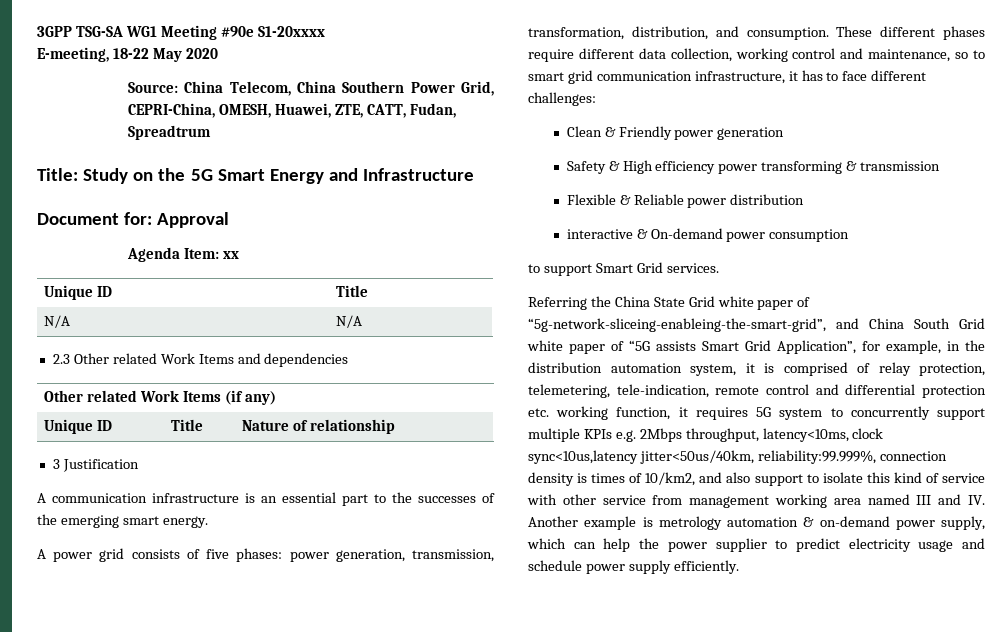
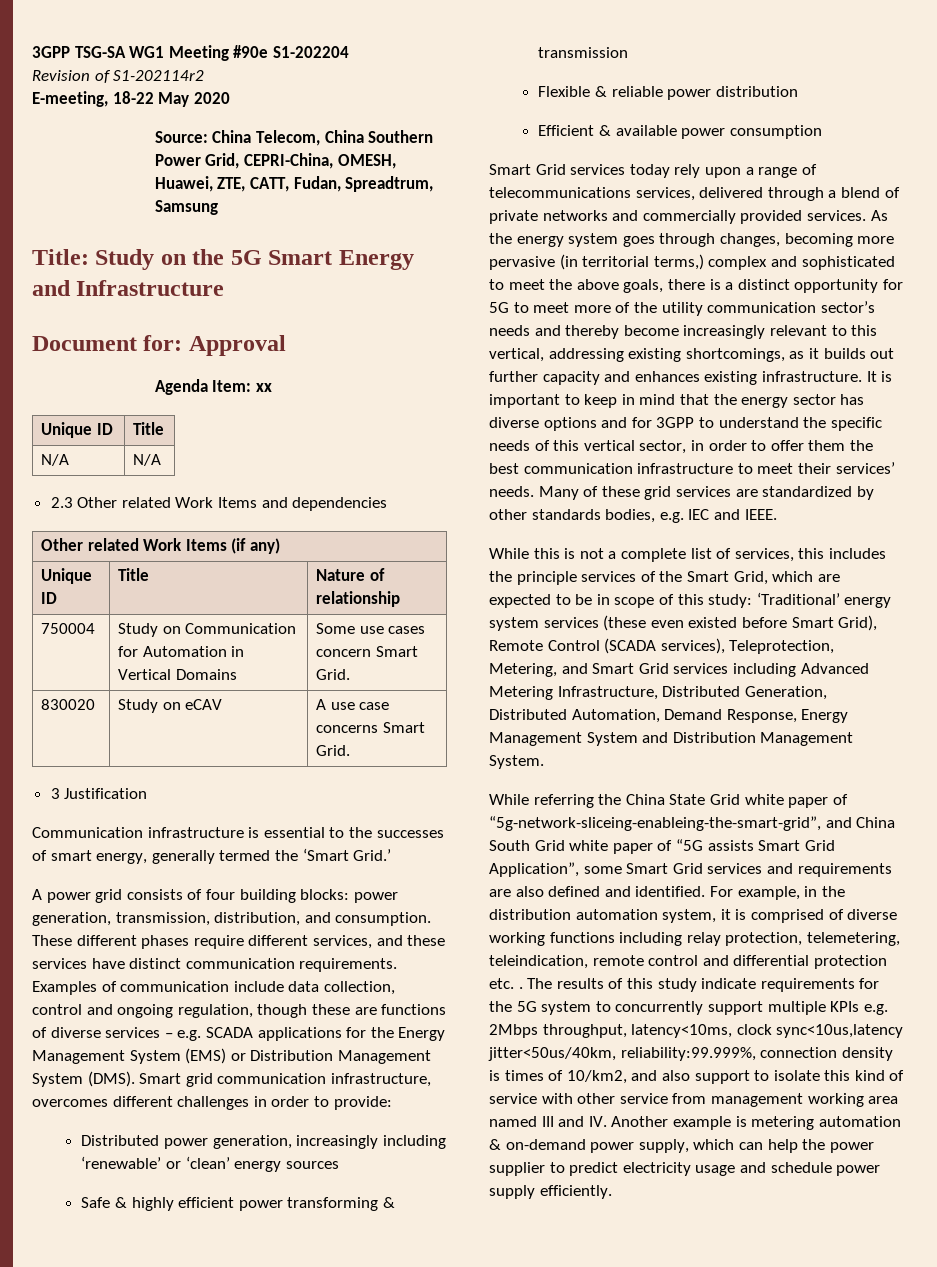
[257,26,325,37] S1-20xxxx -> [272,46,349,58] [32,70,205,83] S1-202204 // Revision of S1-202114r2
[128,125,212,140] Spreadtrum -> [345,176,434,192] [154,200,218,215] Spreadtrum, Samsung
[52,459,139,472] [37,492,495,506] [37,514,208,528] // 3 Justification // A communication infrastructure is an essential part to the successes of the emerging smart energy. -> [41,623,96,634] [118,623,297,637] [118,646,245,657] [118,669,237,680] [316,623,426,634] [316,646,418,657] [316,669,351,680] [41,699,96,710] [118,699,223,713] [316,699,390,710] [316,722,425,733] [316,745,351,756] [50,788,148,799] [32,827,444,838] [32,848,392,864] // 750004 | Study on Communication for Automation in Vertical Domains | Some use cases concern Smart Grid. // 830020 | Study on eCAV | A use case concerns Smart Grid. // 3 Justification // Communication infrastructure is essential to the successes of smart energy, generally termed the ‘Smart Grid.’
[206,548,283,562] five phases: -> [205,889,350,903] four building blocks:
[528,27,624,40] transformation, -> (210, 919) none
(634, 53) none -> [312,935,446,949] [32,958,398,972] [32,981,284,995] services, and these services have distinct communication requirements. Examples of communication include
[735,48,986,62] [528,70,927,84] [528,92,596,106] [566,126,785,140] [566,160,716,174] working control and maintenance, so to smart grid communication infrastructure, it has to face different challenges: // Clean & Friendly power generation // Safety & High efficiency -> [32,1004,447,1018] [32,1027,446,1041] [32,1048,431,1064] [32,1071,431,1087] [32,1096,392,1110] [81,1135,446,1149] [81,1156,339,1172] [81,1197,235,1211] control and ongoing regulation, though these are functions of diverse services – e.g. SCADA applications for the Energy Management System (EMS) or Distribution Management System (DMS). Smart grid communication infrastructure, overcomes different challenges in order to provide: // Distributed power generation, increasingly including ‘renewable’ or ‘clean’ energy sources // Safe & highly efficient
[633,194,684,205] Reliable -> [611,86,663,97] reliable
[566,228,723,239] interactive & On-demand -> [538,125,677,136] Efficient & available
[528,262,719,276] [528,297,587,310] to support Smart Grid services. // Referring -> [489,164,817,178] [489,187,900,201] [489,210,888,224] [489,233,895,247] [489,254,895,270] [489,279,903,293] [489,301,875,316] [489,325,878,339] [489,348,895,362] [489,371,893,385] [489,394,865,408] [489,417,882,431] [489,440,873,454] [489,462,895,474] [489,486,874,500] [489,509,777,523] [489,548,886,562] [489,571,840,585] [489,592,892,608] [489,615,878,631] [489,638,835,654] [489,663,869,677] [489,686,827,700] [489,709,849,723] [489,732,854,746] [489,755,544,769] [489,794,594,808] Smart Grid services today rely upon a range of telecommunications services, delivered through a blend of private networks and commercially provided services. As the energy system goes through changes, becoming more pervasive (in territorial terms,) complex and sophisticated to meet the above goals, there is a distinct opportunity for 5G to meet more of the utility communication sector’s needs and thereby become increasingly relevant to this vertical, addressing existing shortcomings, as it builds out further capacity and enhances existing infrastructure. It is important to keep in mind that the energy sector has diverse options and for 3GPP to understand the specific needs of this vertical sector, in order to offer them the best communication infrastructure to meet their services’ needs. Many of these grid services are standardized by other standards bodies, e.g. IEC and IEEE. // While this is not a complete list of services, this includes the principle services of the Smart Grid, which are expected to be in scope of this study: ‘Traditional’ energy system services (these even existed before Smart Grid), Remote Control (SCADA services), Teleprotection, Metering, and Smart Grid services including Advanced Metering Infrastructure, Distributed Generation, Distributed Automation, Demand Response, Energy Management System and Distribution Management System. // While referring
[862,341,880,351] for -> [583,863,892,877] [489,886,733,897] some Smart Grid services and requirements are also defined and identified. For
(870, 368) none -> [847,909,898,920] [489,932,683,946] diverse working functions including
[616,384,709,398] tele-indication, -> [489,955,588,969] teleindication,
[556,406,748,420] working function, it requires -> [518,978,880,992] [489,1001,512,1012] . The results of this study indicate requirements for the
[658,516,722,530] metrology -> [751,1116,815,1130] metering

